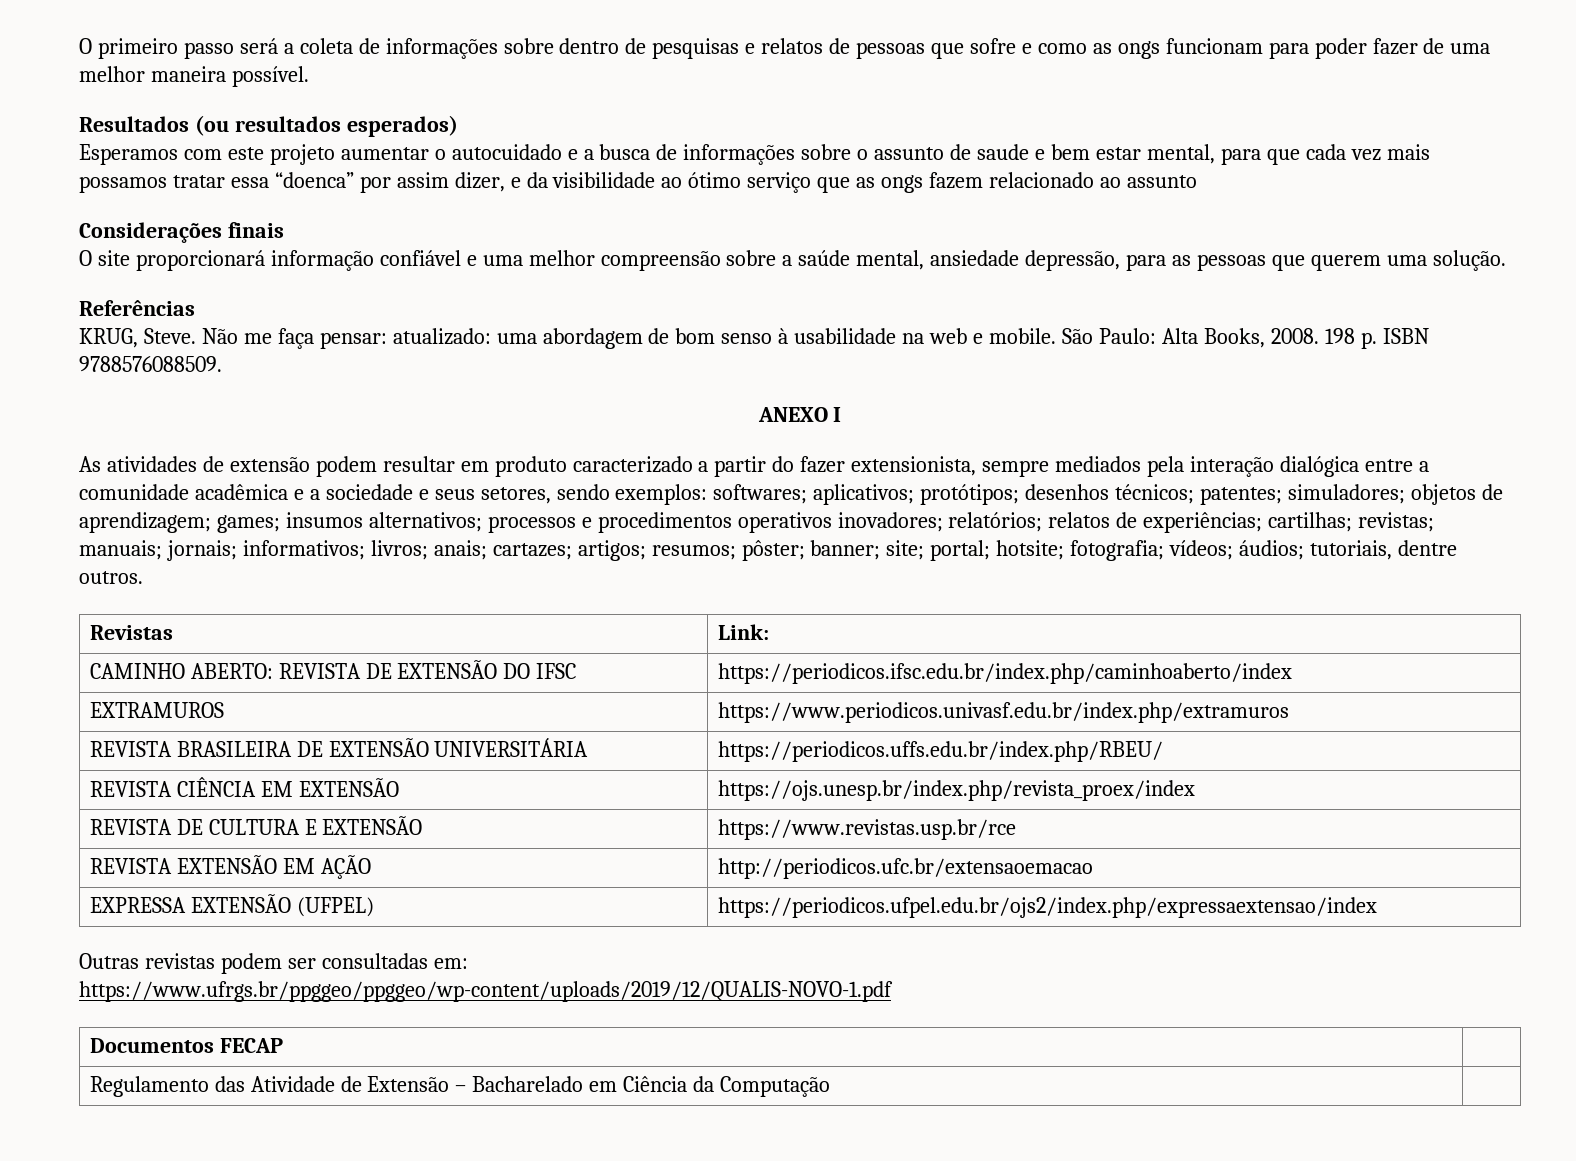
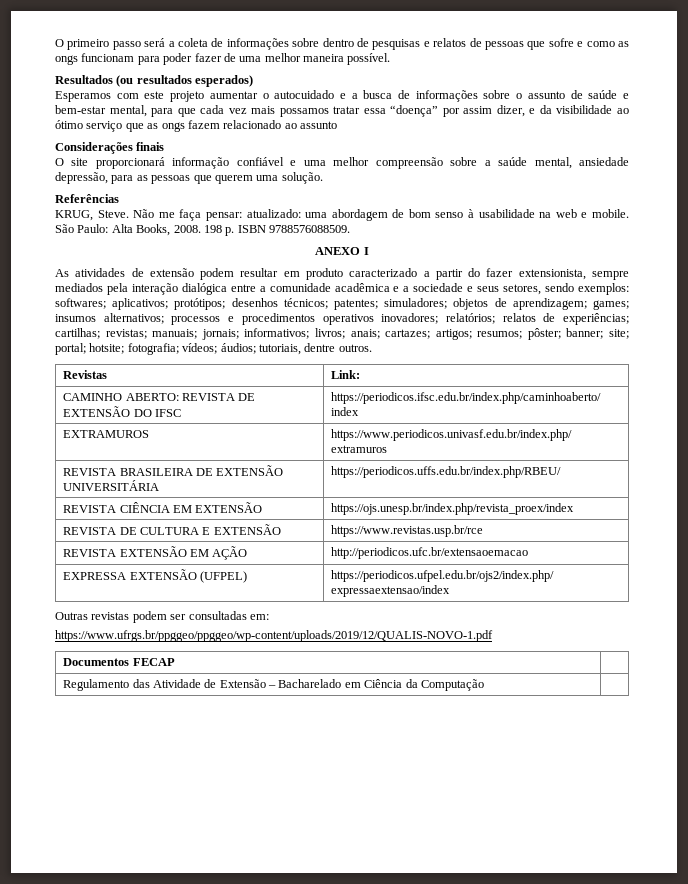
[977,144,1141,160] saude e bem estar -> [588,90,629,99] [55,105,106,114] saúde e bem-estar
[274,172,354,188] “doenca” -> [390,105,439,117] “doença”

